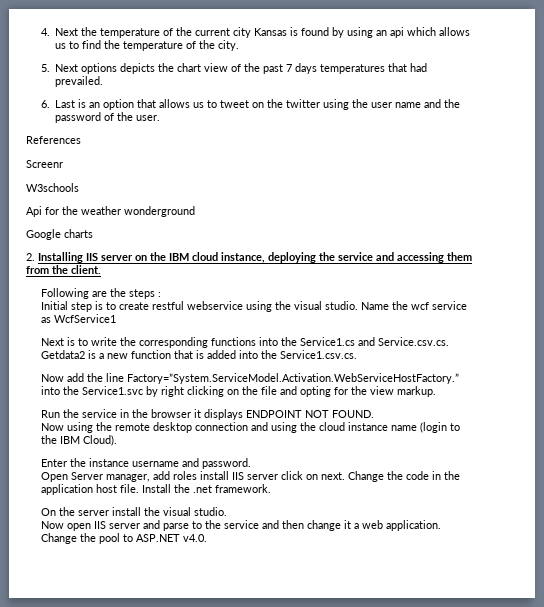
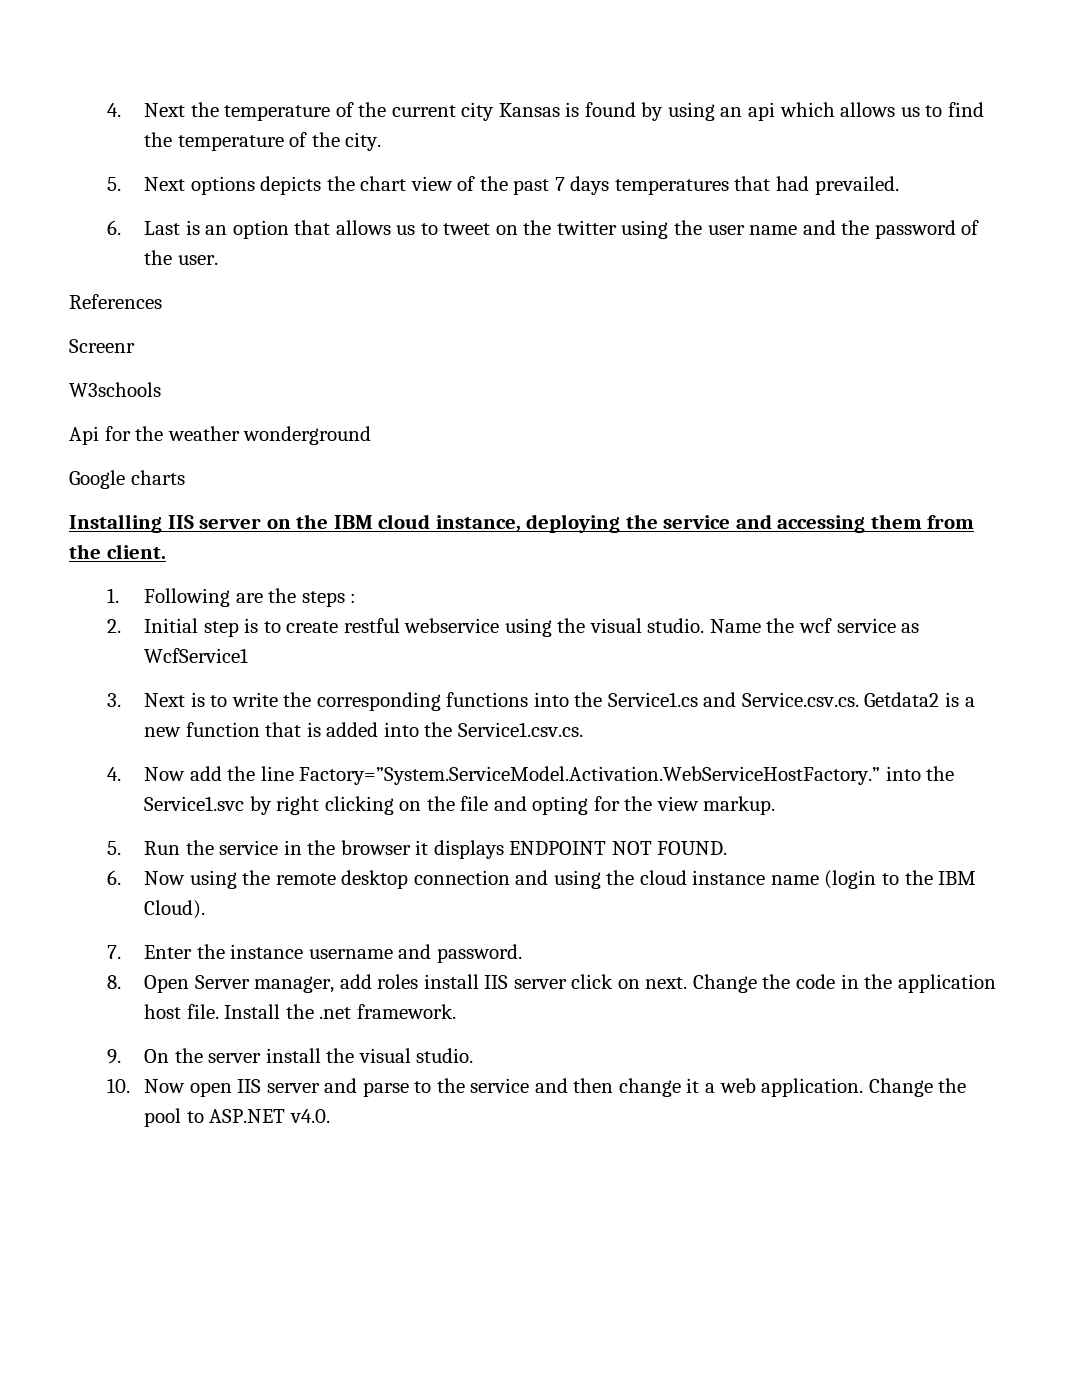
[26,253,35,261] 2. -> (185, 477) none
(101, 269) none -> [106,588,119,603] 1.
(161, 294) none -> [106,619,121,633] 2.
(116, 318) none -> [106,693,121,707] 3.
(357, 354) none -> [106,767,121,781] 4.
(436, 391) none -> [106,841,121,855] 5.
(374, 414) none -> [106,870,121,885] 6.
(117, 440) none -> [106,945,121,959] 7.
(251, 463) none -> [106,975,121,989] 8.
(271, 488) none -> [106,1049,121,1064] 9.
(227, 511) none -> [106,1078,130,1093] 10.

